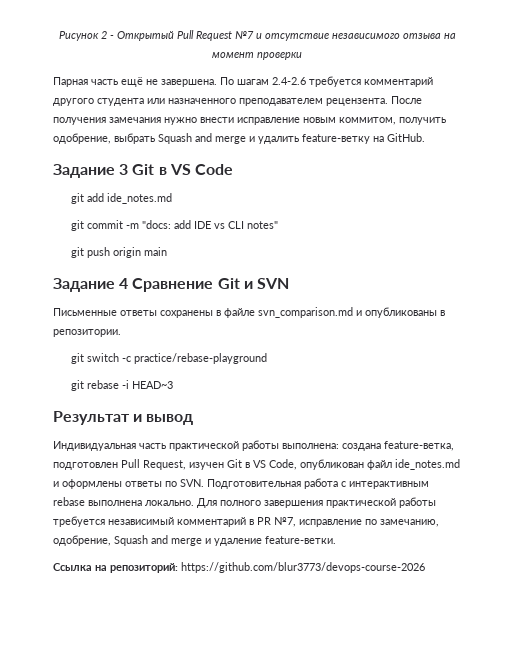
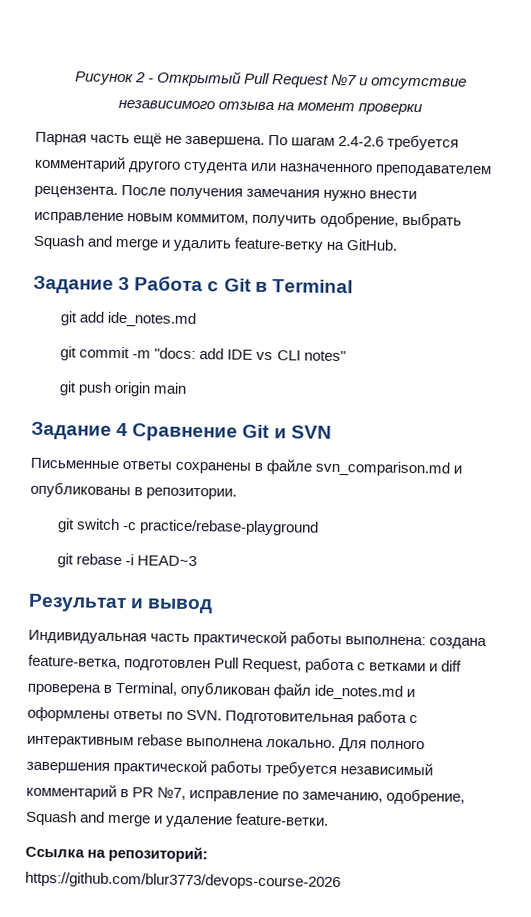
[132,164,233,175] Git в VS Code -> [134,275,353,294] Работа с Git в Terminal
[189,459,297,470] изучен Git в VS Code, -> [305,657,463,674] [27,681,178,696] работа с ветками и diff проверена в Terminal,

